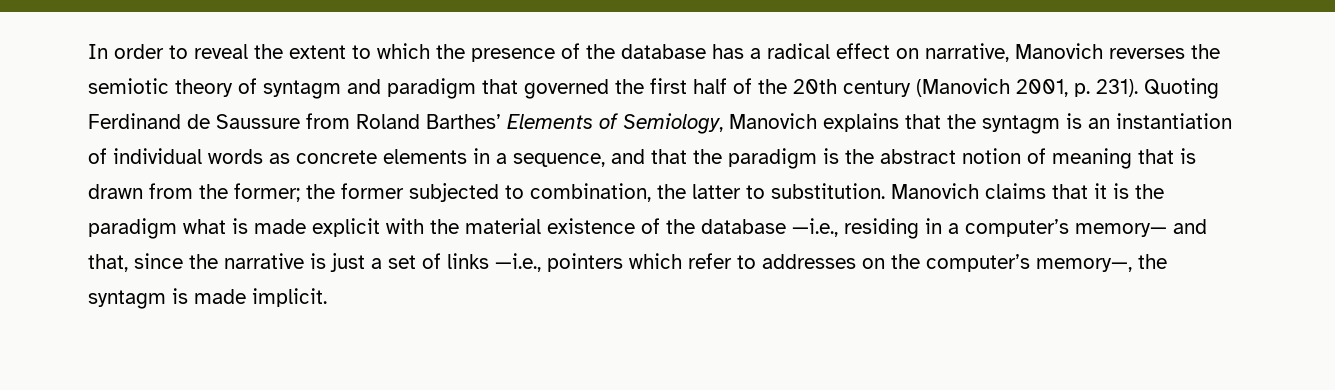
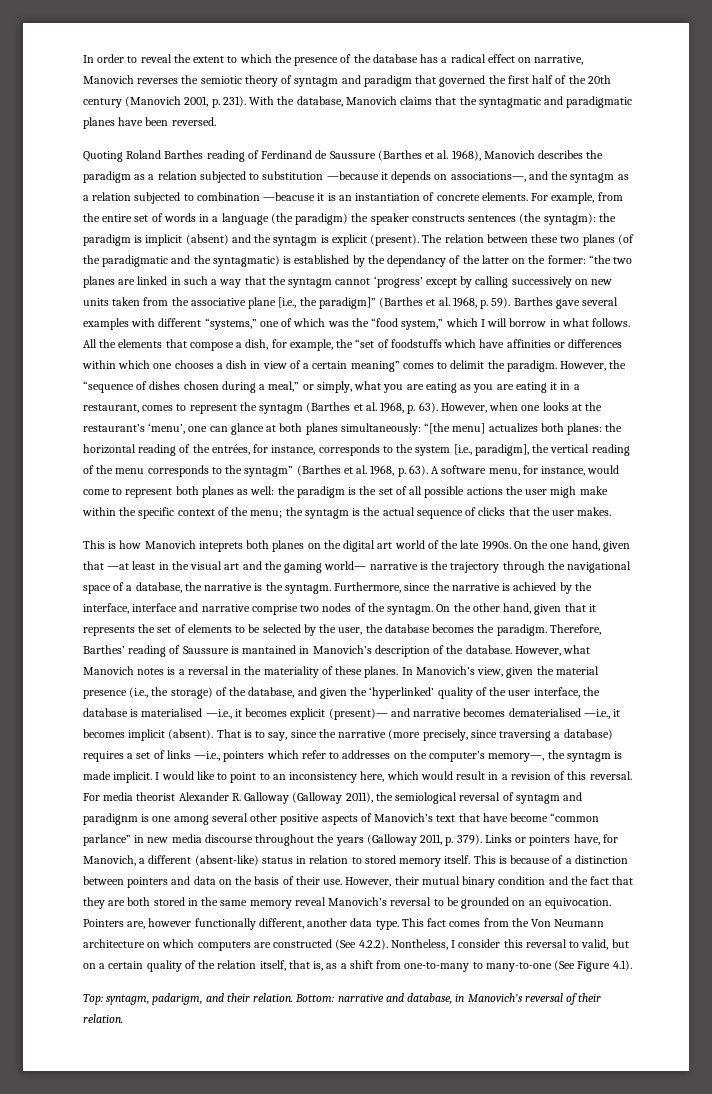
[1144,78,1219,99] [88,113,1232,134] [88,148,1196,169] [88,183,1164,202] [88,218,1207,239] [88,253,365,272] Quoting Ferdinand de Saussure from Roland Barthes’ Elements of Semiology, Manovich explains that the syntagm is an instantiation of individual words as concrete elements in a sequence, and that the paradigm is the abstract notion of meaning that is drawn from the former; the former subjected to combination, the latter to substitution. Manovich claims that it is the paradigm what is made explicit with the material existence of the database —i.e., residing in a computer’s memory— and that, since the narrative is just -> [249,96,633,108] [83,117,216,129] [83,150,604,162] [83,171,629,183] [83,192,623,204] [83,213,616,225] [83,234,634,246] [83,255,633,267] [83,276,613,288] [83,297,619,309] [83,318,631,330] [83,339,623,351] [82,360,627,372] [83,381,580,393] [83,402,603,414] [83,423,623,435] [83,444,630,456] [83,465,620,477] [83,486,608,498] [82,507,612,519] [83,540,630,552] [83,561,632,573] [83,582,592,594] [83,603,596,615] [83,624,601,636] [83,645,591,657] [83,666,599,678] [83,687,600,699] [83,708,621,720] [83,729,613,741] [83,751,124,762] With the database, Manovich claims that the syntagmatic and paradigmatic planes have been reversed. // Quoting Roland Barthes reading of Ferdinand de Saussure (Barthes et al. 1968), Manovich describes the paradigm as a relation subjected to substitution —because it depends on associations—, and the syntagm as a relation subjected to combination —beacuse it is an instantiation of concrete elements. For example, from the entire set of words in a language (the paradigm) the speaker constructs sentences (the syntagm): the paradigm is implicit (absent) and the syntagm is explicit (present). The relation between these two planes (of the paradigmatic and the syntagmatic) is established by the dependancy of the latter on the former: “the two planes are linked in such a way that the syntagm cannot ‘progress’ except by calling successively on new units taken from the associative plane [i.e., the paradigm]” (Barthes et al. 1968, p. 59). Barthes gave several examples with different “systems,” one of which was the “food system,” which I will borrow in what follows. All the elements that compose a dish, for example, the “set of foodstuffs which have affinities or differences within which one chooses a dish in view of a certain meaning” comes to delimit the paradigm. However, the “sequence of dishes chosen during a meal,” or simply, what you are eating as you are eating it in a restaurant, comes to represent the syntagm (Barthes et al. 1968, p. 63). However, when one looks at the restaurant’s ‘menu’, one can glance at both planes simultaneously: “[the menu] actualizes both planes: the horizontal reading of the entrées, for instance, corresponds to the system [i.e., paradigm], the vertical reading of the menu corresponds to the syntagm” (Barthes et al. 1968, p. 63). A software menu, for instance, would come to represent both planes as well: the paradigm is the set of all possible actions the user migh make within the specific context of the menu; the syntagm is the actual sequence of clicks that the user makes. // This is how Manovich inteprets both planes on the digital art world of the late 1990s. On the one hand, given that —at least in the visual art and the gaming world— narrative is the trajectory through the navigational space of a database, the narrative is the syntagm. Furthermore, since the narrative is achieved by the interface, interface and narrative comprise two nodes of the syntagm. On the other hand, given that it represents the set of elements to be selected by the user, the database becomes the paradigm. Therefore, Barthes’ reading of Saussure is mantained in Manovich’s description of the database. However, what Manovich notes is a reversal in the materiality of these planes. In Manovich’s view, given the material presence (i.e., the storage) of the database, and given the ‘hyperlinked’ quality of the user interface, the database is materialised —i.e., it becomes explicit (present)— and narrative becomes dematerialised —i.e., it becomes implicit (absent). That is to say, since the narrative (more precisely, since traversing a database) requires
(327, 297) none -> [155,771,632,783] [83,792,583,804] [83,813,600,825] [83,834,618,846] [83,855,628,867] [83,876,634,888] [83,897,611,909] [83,918,605,930] [83,939,629,951] [83,960,632,972] [83,993,602,1005] [83,1014,123,1023] I would like to point to an inconsistency here, which would result in a revision of this reversal. For media theorist Alexander R. Galloway (Galloway 2011), the semiological reversal of syntagm and paradignm is one among several other positive aspects of Manovich’s text that have become “common parlance” in new media discourse throughout the years (Galloway 2011, p. 379). Links or pointers have, for Manovich, a different (absent-like) status in relation to stored memory itself. This is because of a distinction between pointers and data on the basis of their use. However, their mutual binary condition and the fact that they are both stored in the same memory reveal Manovich’s reversal to be grounded on an equivocation. Pointers are, however functionally different, another data type. This fact comes from the Von Neumann architecture on which computers are constructed (See 4.2.2). Nontheless, I consider this reversal to valid, but on a certain quality of the relation itself, that is, as a shift from one-to-many to many-to-one (See Figure 4.1). // Top: syntagm, padarigm, and their relation. Bottom: narrative and database, in Manovich’s reversal of their relation.

